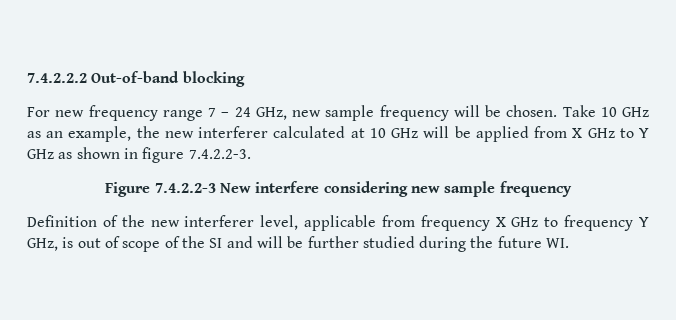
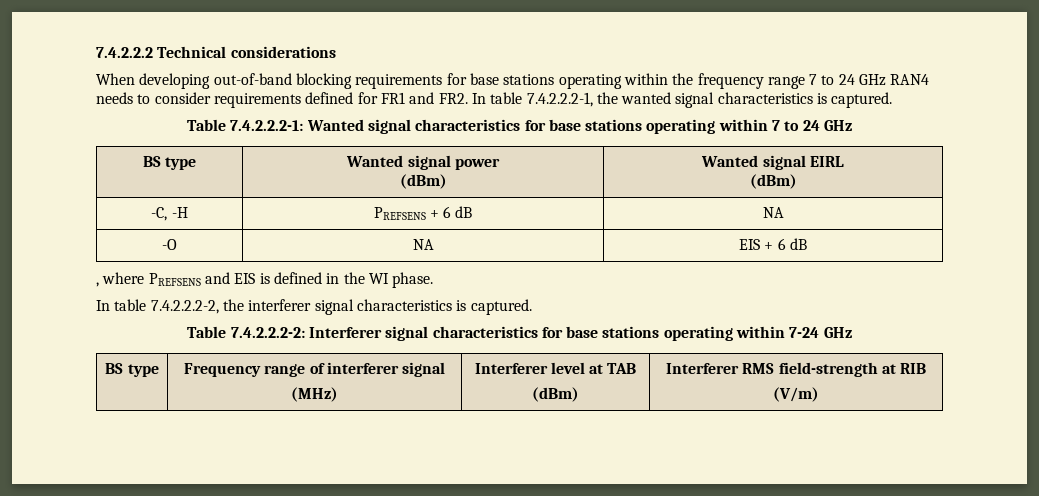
[91,71,245,87] [27,105,649,121] [27,126,650,142] [27,147,251,163] [105,181,572,197] [27,215,649,231] [27,236,570,252] Out-of-band blocking // For new frequency range 7 – 24 GHz, new sample frequency will be chosen. Take 10 GHz as an example, the new interferer calculated at 10 GHz will be applied from X GHz to Y GHz as shown in figure 7.4.2.2-3. // Figure 7.4.2.2-3 New interfere considering new sample frequency // Definition of the new interferer level, applicable from frequency X GHz to frequency Y GHz, is out of scope of the SI and will be further studied during the future WI. -> [157,46,336,58] [96,73,930,89] [96,92,893,108] [186,119,853,134] [142,156,197,170] [346,155,500,170] [399,174,447,189] [701,155,844,170] [749,174,797,189] [151,207,188,221] [373,206,473,220] [762,207,784,218] [162,239,177,250] [412,239,434,250] [739,238,807,250] [96,272,434,288] [96,299,532,315] [187,326,852,341] [105,363,159,377] [183,362,446,377] [291,387,338,402] [474,362,637,374] [532,387,579,402] [665,362,927,377] [773,387,819,402] Technical considerations // When developing out-of-band blocking requirements for base stations operating within the frequency range 7 to 24 GHz RAN4 needs to consider requirements defined for FR1 and FR2. In table 7.4.2.2.2-1, the wanted signal characteristics is captured. // Table 7.4.2.2.2-1: Wanted signal characteristics for base stations operating within 7 to 24 GHz // BS type | Wanted signal power // (dBm) | Wanted signal EIRL // (dBm) // -C, -H | PREFSENS + 6 dB | NA // -O | NA | EIS + 6 dB // , where PREFSENS and EIS is defined in the WI phase. // In table 7.4.2.2.2-2, the interferer signal characteristics is captured. // Table 7.4.2.2.2-2: Interferer signal characteristics for base stations operating within 7-24 GHz // BS type | Frequency range of interferer signal // (MHz) | Interferer level at TAB // (dBm) | Interferer RMS field-strength at RIB // (V/m)

